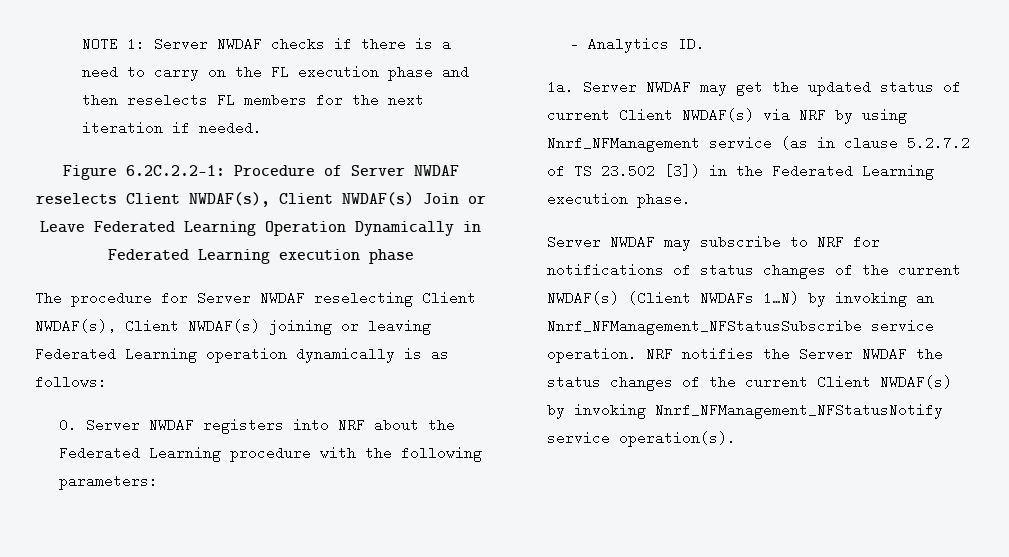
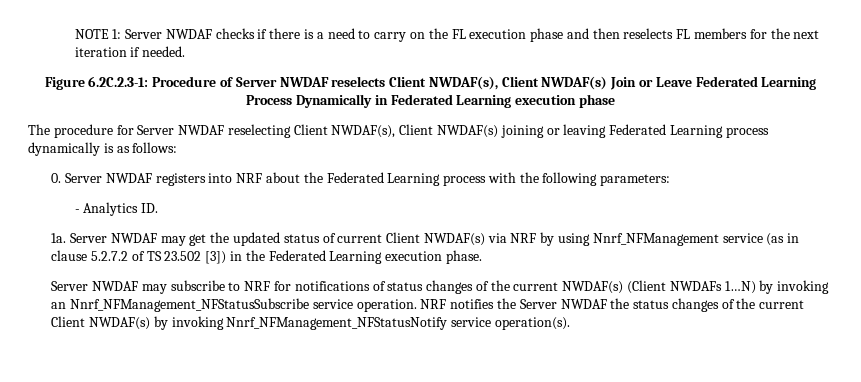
[125,165,225,176] 6.2C.2.2-1: -> [88,76,149,87] 6.2C.2.3-1:
[265,221,346,236] Operation -> [246,95,293,105] Process
[206,347,287,363] operation -> [725,127,769,138] process
[229,446,311,462] procedure -> [443,175,487,186] process

